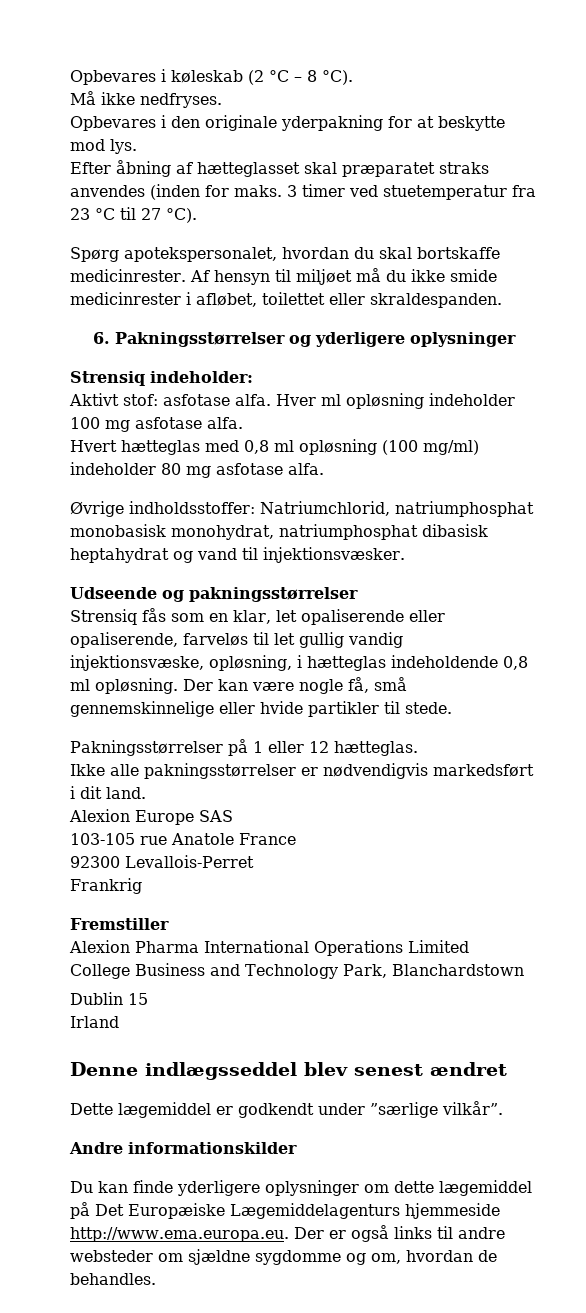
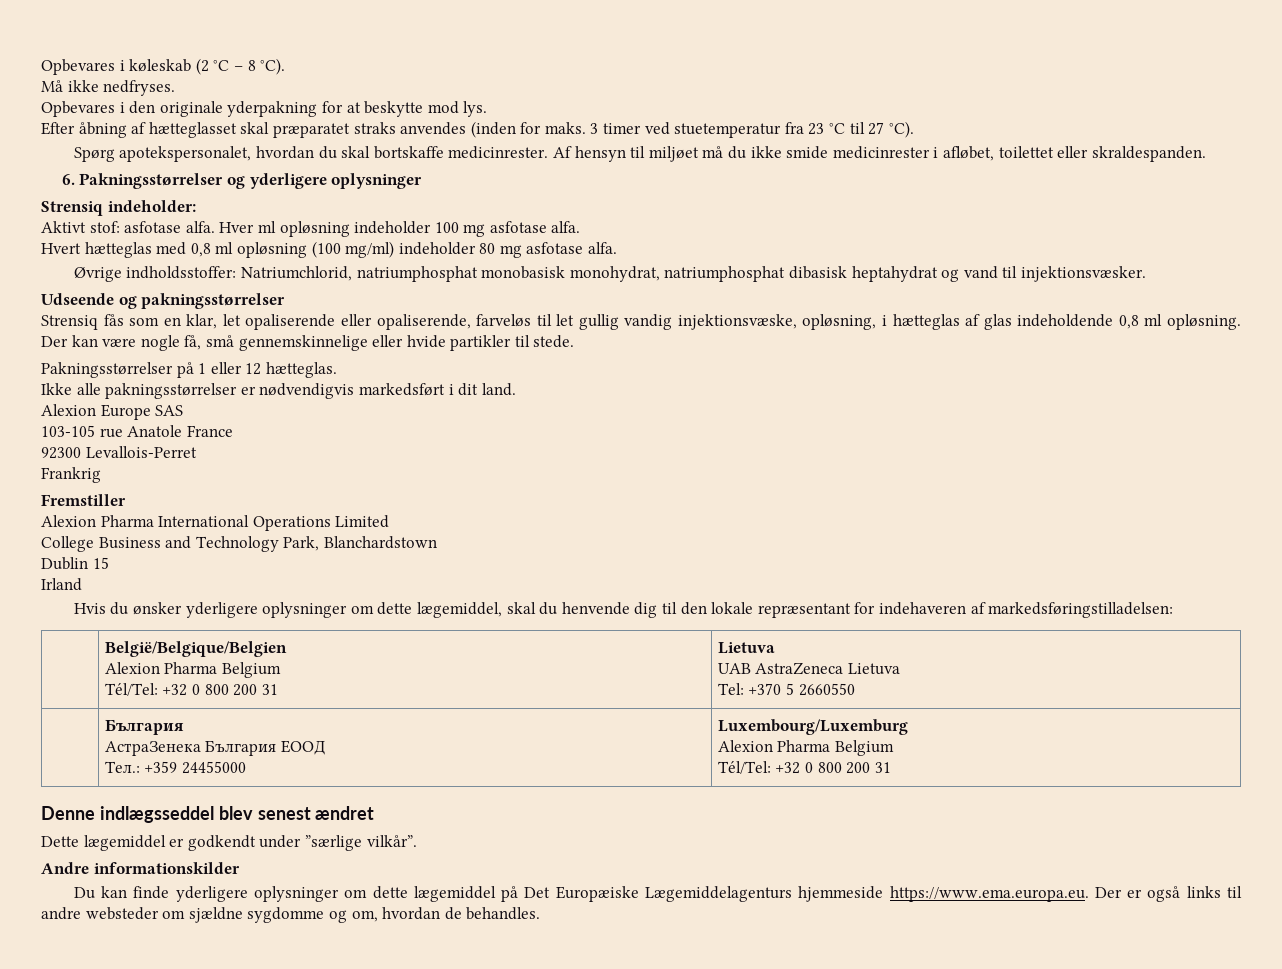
(386, 663) none -> [965,314,1012,330] af glas
(119, 1022) none -> [73,602,1174,618] [104,641,287,657] [104,662,282,678] [104,683,278,696] [717,642,775,654] [717,662,901,675] [717,683,855,696] [104,719,184,735] [104,740,326,756] [104,761,247,774] [717,719,908,735] [717,740,895,756] [717,761,891,774] // Hvis du ønsker yderligere oplysninger om dette lægemiddel, skal du henvende dig til den lokale repræsentant for indehaveren af markedsføringstilladelsen: // | België/Belgique/Belgien // Alexion Pharma Belgium // Tél/Tel: +32 0 800 200 31 | Lietuva // UAB AstraZeneca Lietuva // Tel: +370 5 2660550 // | България // АстраЗенека България ЕООД // Teл.: +359 24455000 | Luxembourg/Luxemburg // Alexion Pharma Belgium // Tél/Tel: +32 0 800 200 31
[70,1227,289,1242] http://www.ema.europa.eu. -> [889,886,1089,902] https://www.ema.europa.eu.

